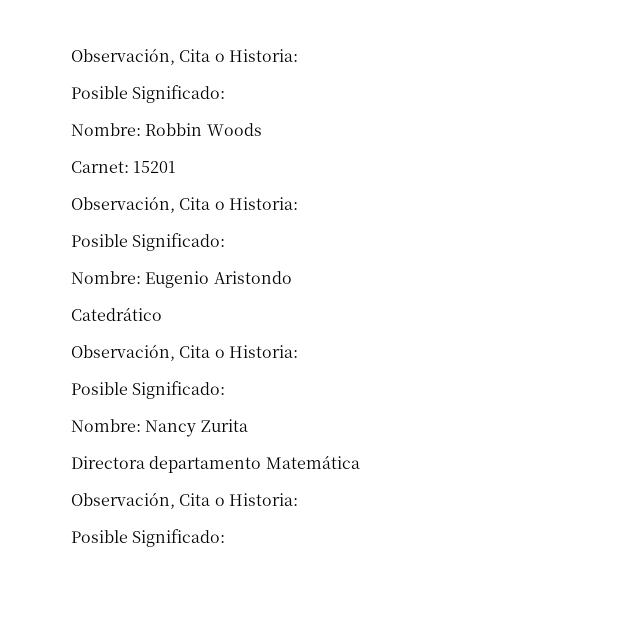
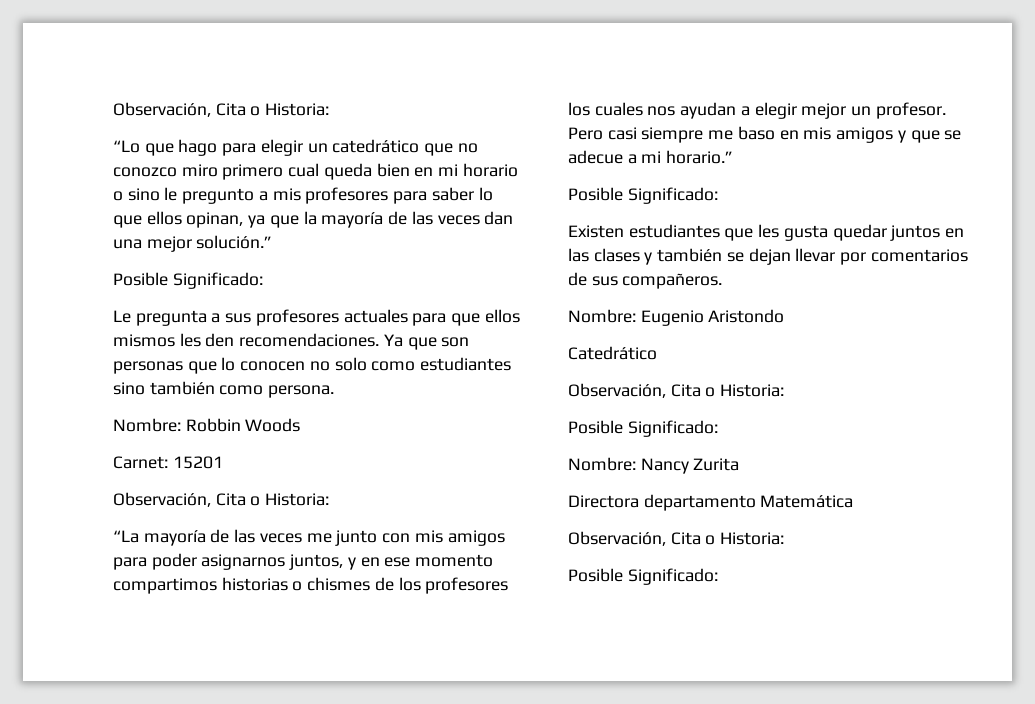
[71,48,298,65] [71,85,226,103] Observación, Cita o Historia: // Posible Significado: -> [113,102,330,117] [113,139,478,156] [113,163,518,180] [113,187,493,204] [113,211,514,228] [113,235,273,252] [113,272,263,289] [113,309,520,326] [113,333,470,350] [113,357,512,374] [113,381,335,398] Observación, Cita o Historia: // “Lo que hago para elegir un catedrático que no conozco miro primero cual queda bien en mi horario o sino le pregunto a mis profesores para saber lo que ellos opinan, ya que la mayoría de las veces dan una mejor solución.” // Posible Significado: // Le pregunta a sus profesores actuales para que ellos mismos les den recomendaciones. Ya que son personas que lo conocen no solo como estudiantes sino también como persona.
[71,233,226,251] Posible Significado: -> [113,529,505,546] [113,553,494,570] [113,577,509,594] [568,102,946,119] [568,126,962,143] [568,150,734,164] [568,187,718,204] [568,224,965,241] [568,248,968,265] [568,272,723,289] “La mayoría de las veces me junto con mis amigos para poder asignarnos juntos, y en ese momento compartimos historias o chismes de los profesores los cuales nos ayudan a elegir mejor un profesor. Pero casi siempre me baso en mis amigos y que se adecue a mi horario.” // Posible Significado: // Existen estudiantes que les gusta quedar juntos en las clases y también se dejan llevar por comentarios de sus compañeros.

